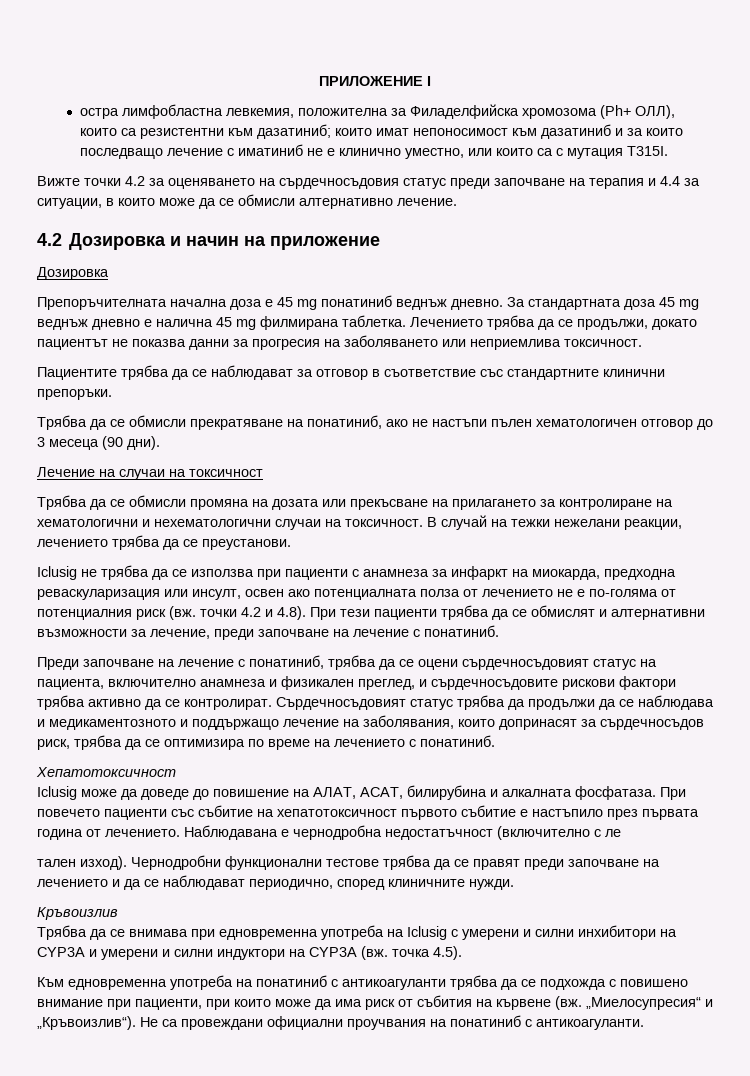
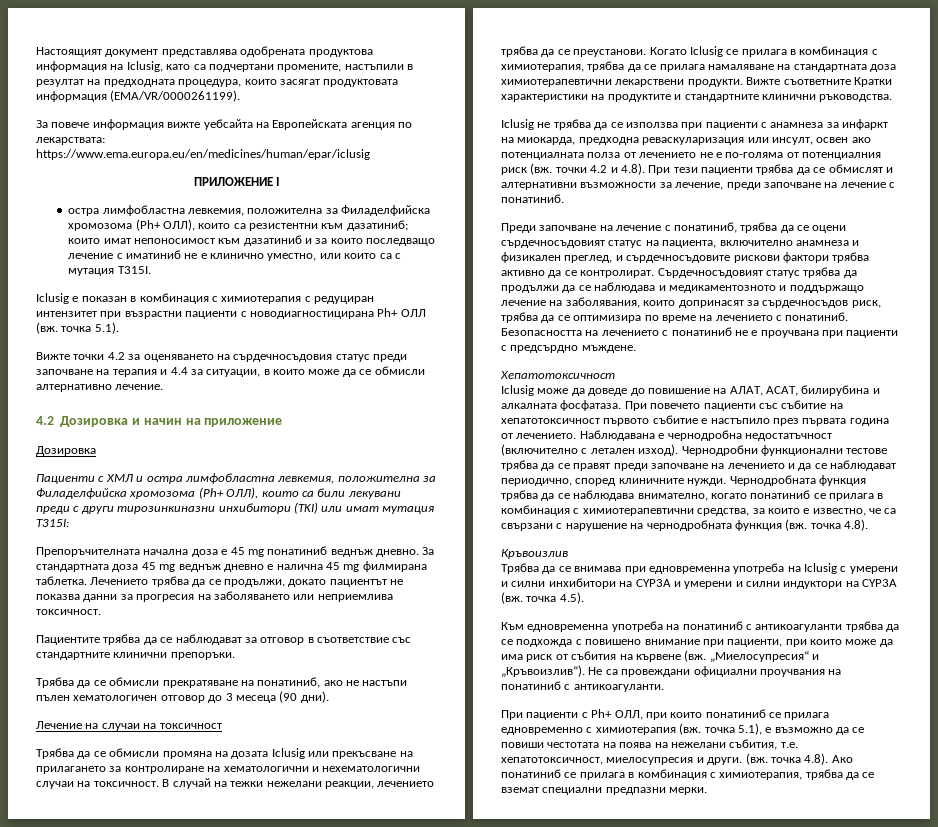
(319, 81) none -> [36,46,373,57] [36,61,413,72] [36,79,399,87] [36,90,241,102] [36,119,412,130] [36,137,105,145] [36,149,370,160] Настоящият документ представлява одобрената продуктова информация на Iclusig, като са подчертани промените, настъпили в резултат на предходната процедура, които засягат продуктовата информация (EMA/VR/0000261199). // За повече информация вижте уебсайта на Европейската агенция по лекарствата: https://www.ema.europa.eu/en/medicines/human/epar/iclusig //
(669, 151) none -> [36,293,374,304] [36,308,426,319] [36,322,119,334] // Iclusig е показан в комбинация с химиотерапия с редуциран интензитет при възрастни пациенти с новодиагностицирана Ph+ ОЛЛ (вж. точка 5.1).
(109, 273) none -> [36,473,436,484] [36,487,401,499] [36,502,434,514] [36,519,69,527] // Пациенти с ХМЛ и остра лимфобластна левкемия, положителна за Филаделфийска хромозома (Ph+ ОЛЛ), които са били лекувани преди с други тирозинкиназни инхибитори (TKI) или имат мутация Т315I:
(319, 504) none -> [271,748,305,759] Iclusig
(291, 544) none -> [649,46,878,57] [501,61,896,72] [501,77,892,87] [501,94,893,102] Когато Iclusig се прилага в комбинация с химиотерапия, трябва да се прилага намаляване на стандартната доза химиотерапевтични лекарствени продукти. Вижте съответните Кратки характеристики на продуктите и стандартните клинични ръководства.
(495, 741) none -> [501,327,899,338] [501,345,636,353] Безопасността на лечението с понатиниб не е проучвана при пациенти с предсърдно мъждене.
[605,829,621,837] [37,859,76,867] ле // тален -> [590,448,635,454] летален
(514, 884) none -> [729,475,866,486] [501,490,884,501] [501,505,897,516] [501,519,868,531] Чернодробната функция трябва да се наблюдава внимателно, когато понатиниб се прилага в комбинация с химиотерапевтични средства, за които е известно, че са свързани с нарушение на чернодробната функция (вж. точка 4.8).
(644, 1024) none -> [501,709,830,720] [501,723,865,735] [501,739,798,750] [501,753,853,765] [501,769,875,780] [501,787,708,795] // При пациенти с Ph+ ОЛЛ, при които понатиниб се прилага едновременно с химиотерапия (вж. точка 5.1), е възможно да се повиши честотата на поява на нежелани събития, т.е. хепатотоксичност, миелосупресия и други. (вж. точка 4.8). Ако понатиниб се прилага в комбинация с химиотерапия, трябва да се вземат специални предпазни мерки.

